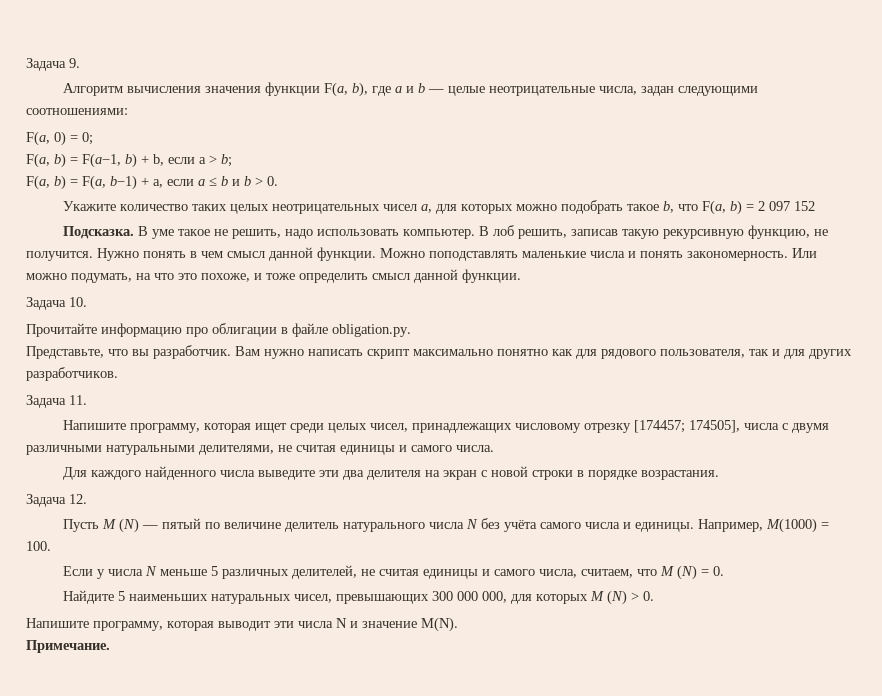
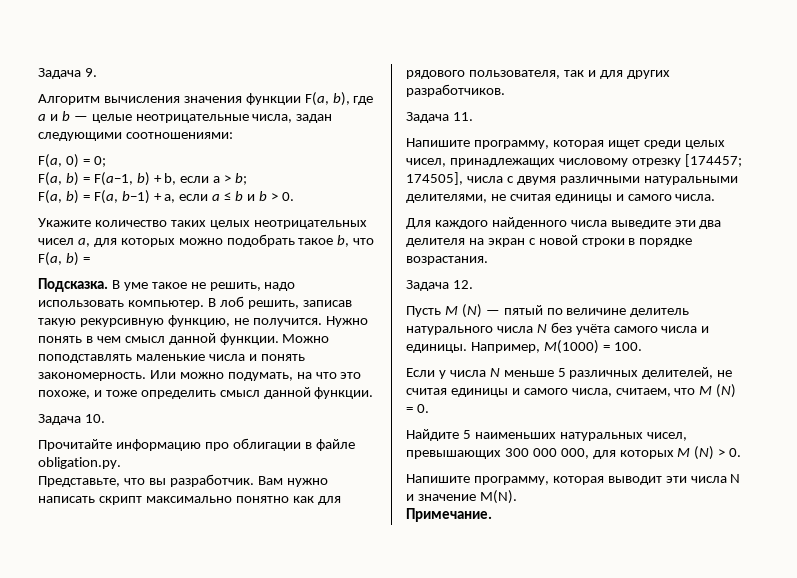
[758,201,816,211] 2 097 152 -> (90, 260) none

